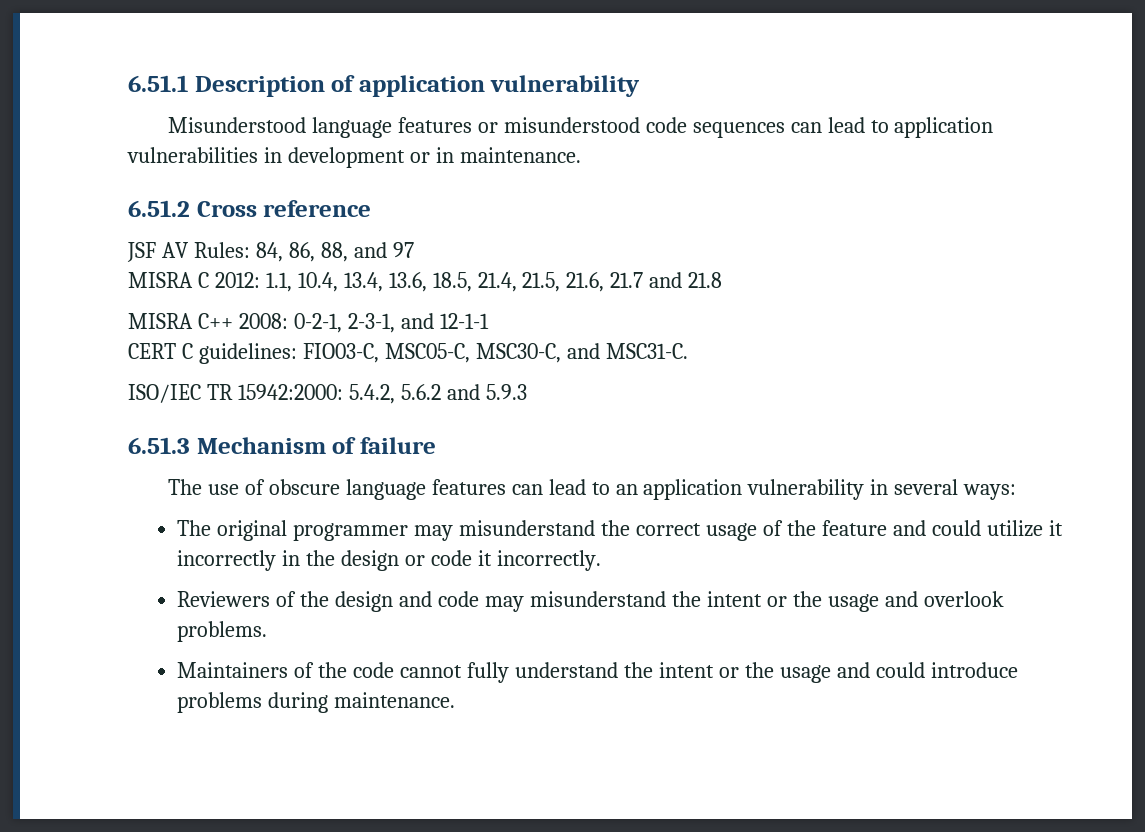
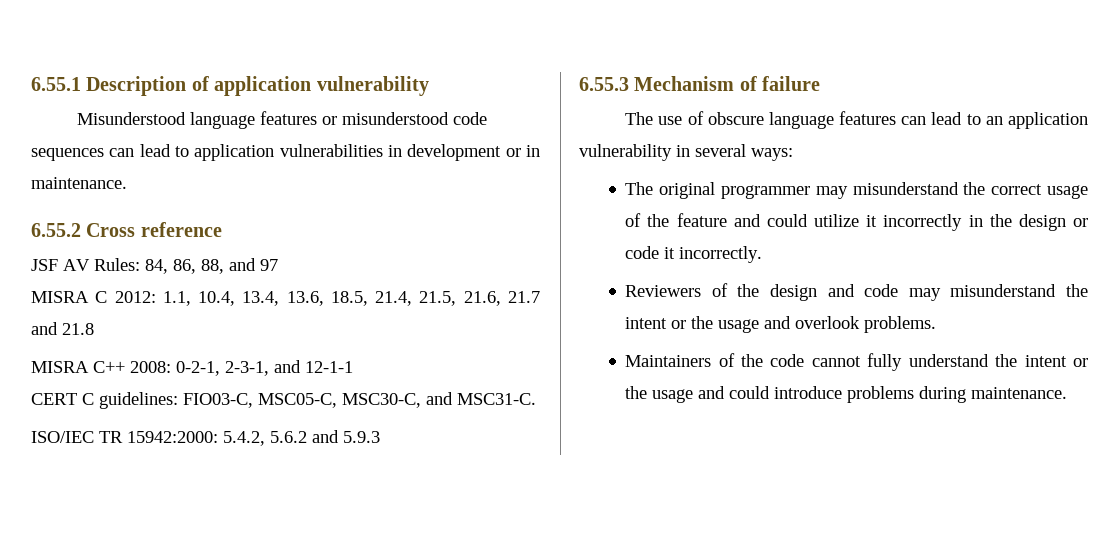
[128,75,188,92] 6.51.1 -> [31,77,81,91] 6.55.1
[128,200,190,217] 6.51.2 -> [31,223,81,237] 6.55.2
[128,437,190,454] 6.51.3 -> [579,77,629,91] 6.55.3

